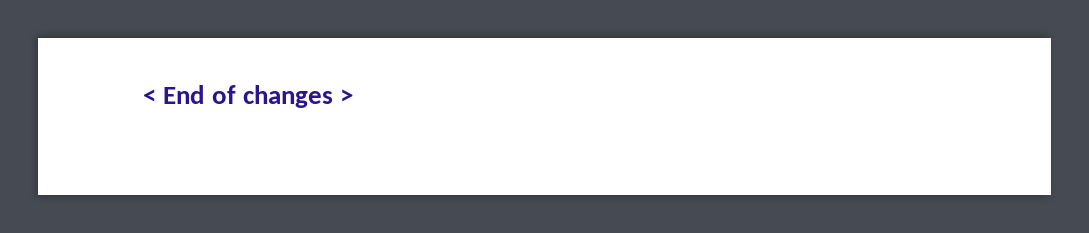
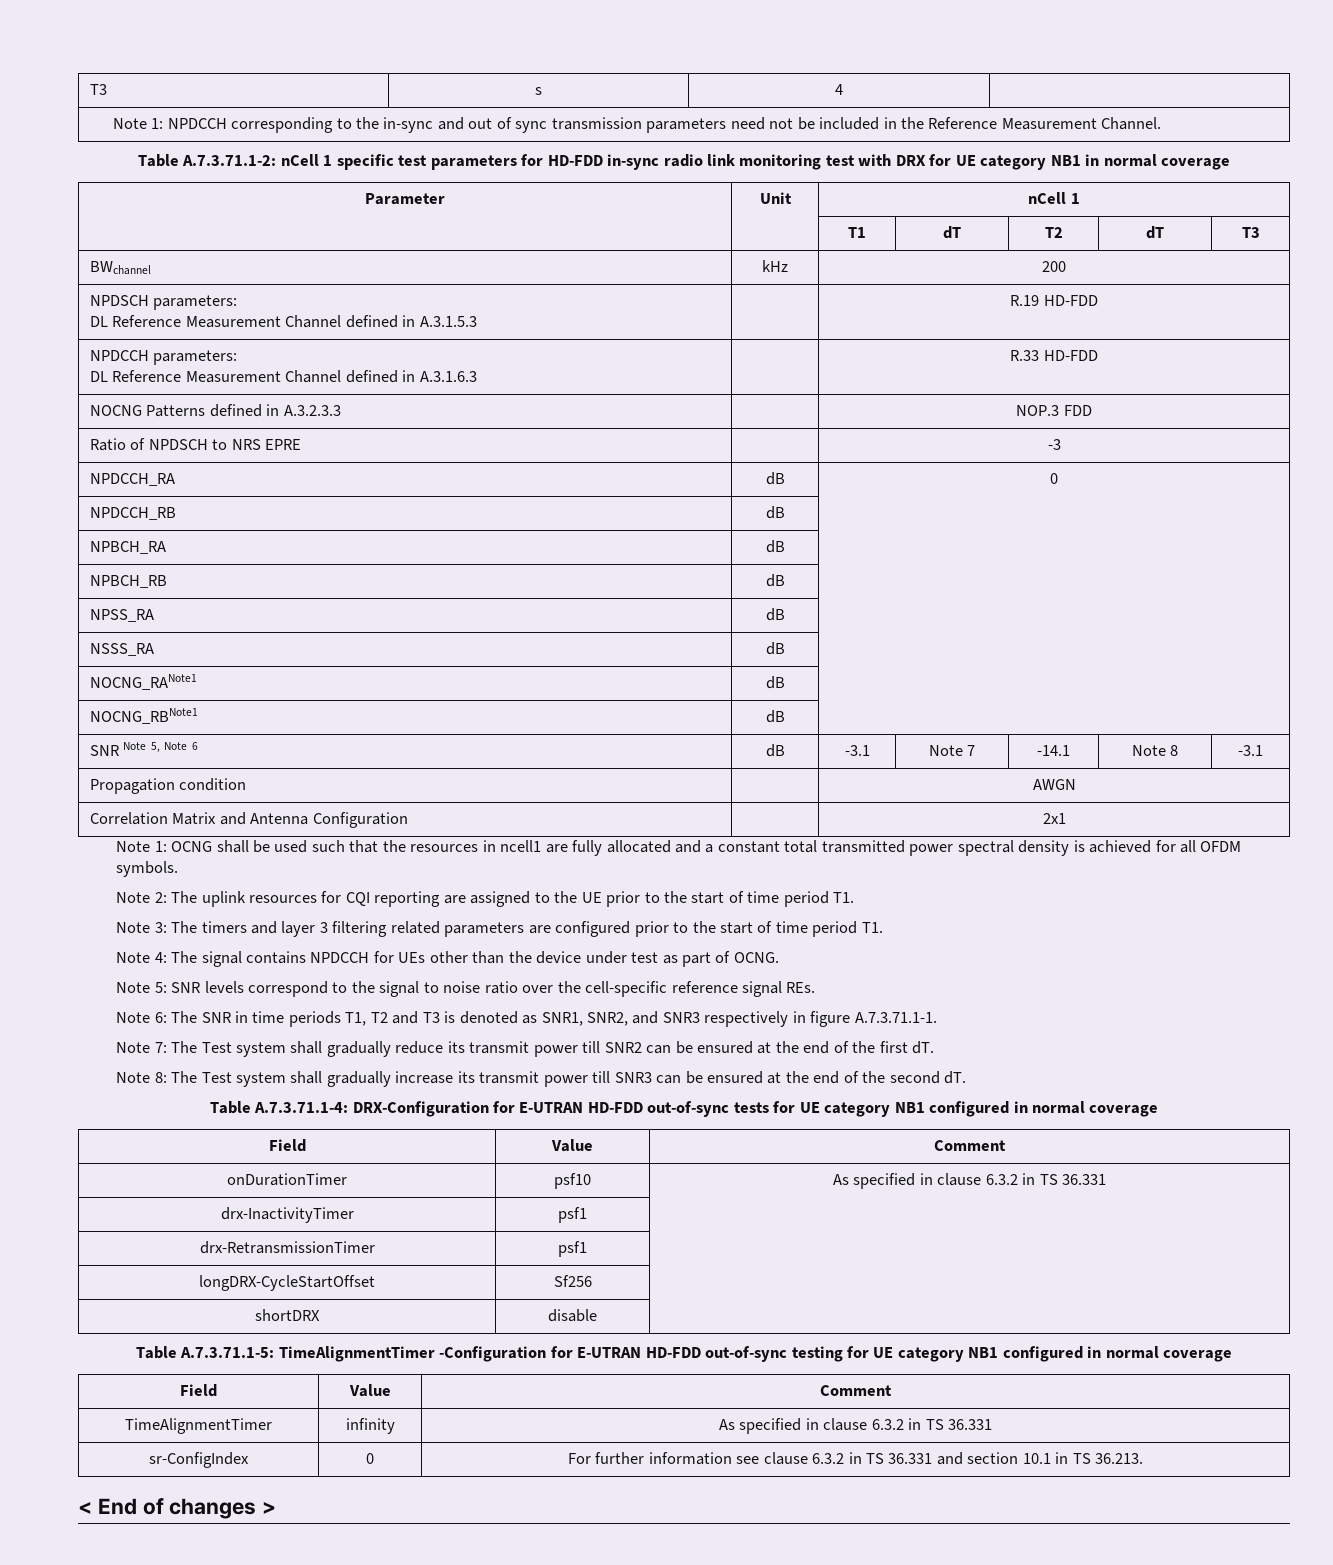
(143, 96) none -> [89,84,107,95] [535,87,542,95] [835,84,843,95] [112,117,1162,133] [137,154,1231,170] [365,193,445,205] [759,192,792,204] [1028,192,1080,204] [848,227,866,238] [943,226,961,239] [1044,227,1063,238] [1146,226,1164,239] [1241,227,1260,238] [89,261,151,275] [762,260,788,272] [1042,261,1066,272] [89,295,238,310] [89,315,477,328] [1010,295,1098,306] [89,350,238,365] [89,370,477,383] [1010,350,1098,361] [89,404,341,417] [1016,405,1092,416] [89,438,302,451] [1047,439,1061,450] [89,473,175,486] [765,472,785,485] [1050,473,1058,484] [89,507,176,520] [765,506,785,519] [89,541,166,554] [765,540,785,553] [89,575,167,588] [765,574,785,587] [89,609,154,622] [765,608,785,621] [89,643,154,656] [765,642,785,655] [89,674,197,690] [765,676,785,689] [89,708,198,724] [765,710,785,723] [89,742,198,756] [765,744,785,757] [844,745,870,756] [928,745,976,756] [1037,745,1070,756] [1131,745,1179,756] [1238,745,1263,756] [89,778,247,794] [1032,779,1076,790] [89,812,408,828] [1042,813,1066,824] [116,840,1242,856] [116,861,179,877] [116,891,855,907] [116,921,883,937] [116,951,779,967] [116,981,816,997] [116,1011,937,1027] [116,1041,935,1057] [116,1071,967,1087] [209,1101,1159,1117] [268,1139,306,1152] [551,1139,593,1152] [934,1140,1006,1151] [227,1173,347,1186] [554,1173,591,1189] [832,1173,1107,1189] [220,1207,354,1223] [558,1207,587,1223] [199,1241,375,1254] [558,1241,587,1257] [199,1275,375,1291] [553,1275,592,1287] [255,1309,320,1321] [548,1309,597,1322] [135,1346,1233,1362] [180,1384,217,1397] [348,1384,391,1397] [820,1385,892,1396] [125,1418,272,1434] [345,1418,395,1434] [718,1418,993,1434] [149,1452,249,1468] [366,1453,374,1464] [567,1452,1144,1465] T3 | s | 4 | // Note 1: NPDCCH corresponding to the in-sync and out of sync transmission parameters need not be included in the Reference Measurement Channel. // Table A.7.3.71.1-2: nCell 1 specific test parameters for HD-FDD in-sync radio link monitoring test with DRX for UE category NB1 in normal coverage // Parameter | Unit | nCell 1 // | | T1 | dT | T2 | dT | T3 // BWchannel | kHz | 200 // NPDSCH parameters: // DL Reference Measurement Channel defined in A.3.1.5.3 | | R.19 HD-FDD // NPDCCH parameters: // DL Reference Measurement Channel defined in A.3.1.6.3 | | R.33 HD-FDD // NOCNG Patterns defined in A.3.2.3.3 | | NOP.3 FDD // Ratio of NPDSCH to NRS EPRE | | -3 // NPDCCH_RA | dB | 0 // NPDCCH_RB | dB | // NPBCH_RA | dB | // NPBCH_RB | dB | // NPSS_RA | dB | // NSSS_RA | dB | // NOCNG_RANote1 | dB | // NOCNG_RBNote1 | dB | // SNR Note 5, Note 6 | dB | -3.1 | Note 7 | -14.1 | Note 8 | -3.1 // Propagation condition | | AWGN // Correlation Matrix and Antenna Configuration | | 2x1 // Note 1: OCNG shall be used such that the resources in ncell1 are fully allocated and a constant total transmitted power spectral density is achieved for all OFDM symbols. // Note 2: The uplink resources for CQI reporting are assigned to the UE prior to the start of time period T1. // Note 3: The timers and layer 3 filtering related parameters are configured prior to the start of time period T1. // Note 4: The signal contains NPDCCH for UEs other than the device under test as part of OCNG. // Note 5: SNR levels correspond to the signal to noise ratio over the cell-specific reference signal REs. // Note 6: The SNR in time periods T1, T2 and T3 is denoted as SNR1, SNR2, and SNR3 respectively in figure A.7.3.71.1-1. // Note 7: The Test system shall gradually reduce its transmit power till SNR2 can be ensured at the end of the first dT. // Note 8: The Test system shall gradually increase its transmit power till SNR3 can be ensured at the end of the second dT. // Table A.7.3.71.1-4: DRX-Configuration for E-UTRAN HD-FDD out-of-sync tests for UE category NB1 configured in normal coverage // Field | Value | Comment // onDurationTimer | psf10 | As specified in clause 6.3.2 in TS 36.331 // drx-InactivityTimer | psf1 | // drx-RetransmissionTimer | psf1 | // longDRX-CycleStartOffset | Sf256 | // shortDRX | disable | // Table A.7.3.71.1-5: TimeAlignmentTimer -Configuration for E-UTRAN HD-FDD out-of-sync testing for UE category NB1 configured in normal coverage // Field | Value | Comment // TimeAlignmentTimer | infinity | As specified in clause 6.3.2 in TS 36.331 // sr-ConfigIndex | 0 | For further information see clause 6.3.2 in TS 36.331 and section 10.1 in TS 36.213. //

